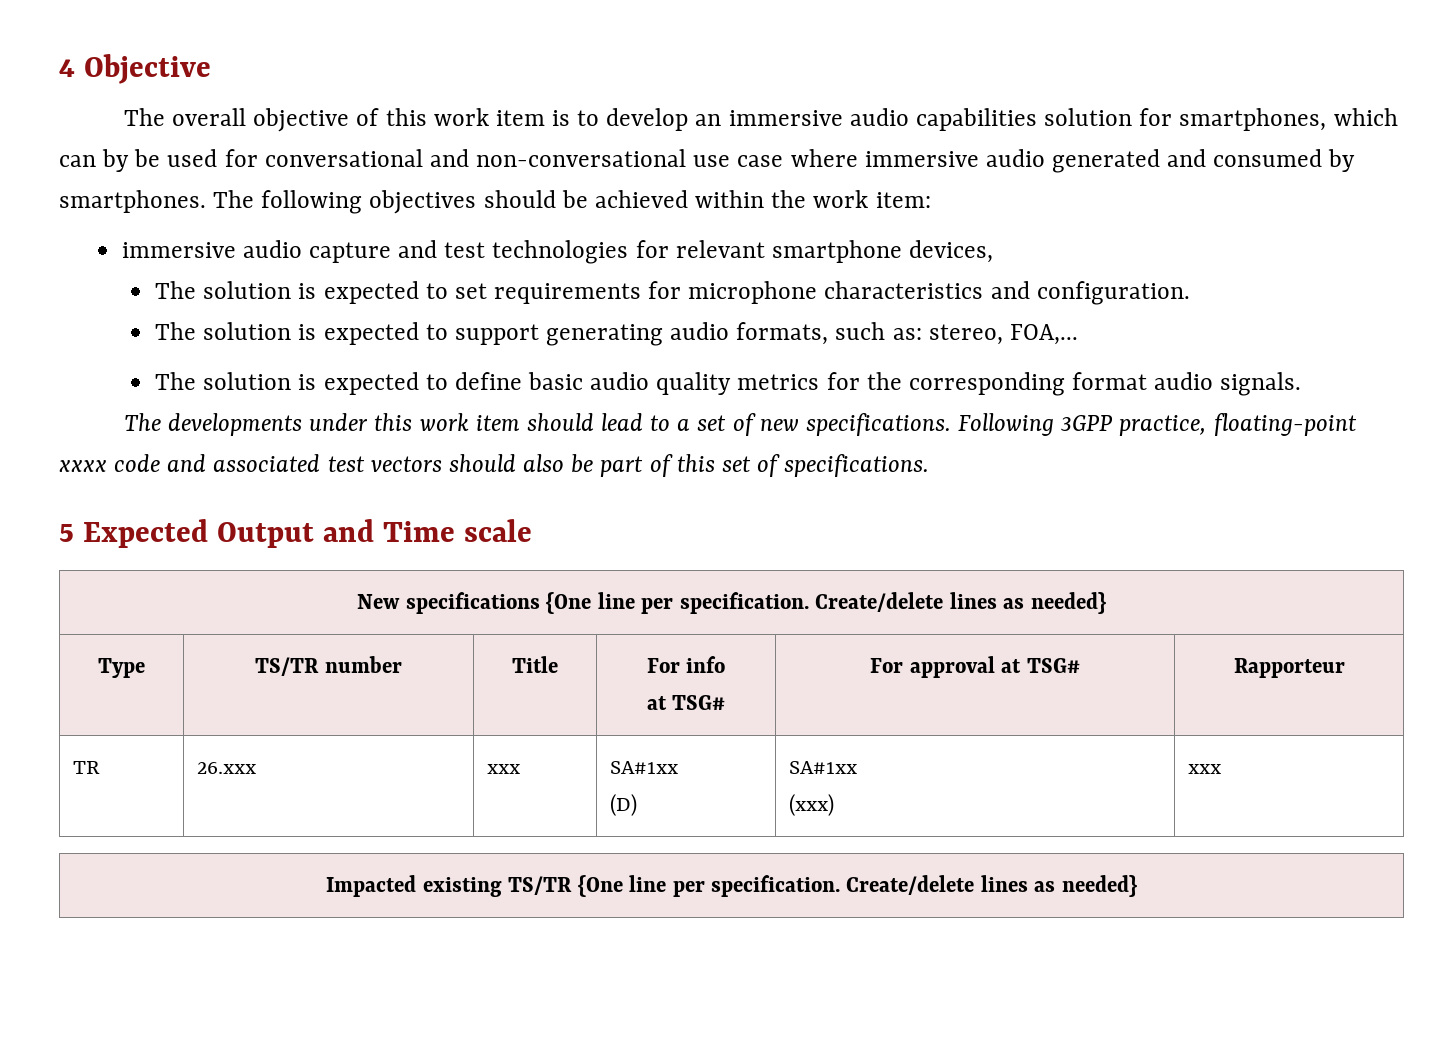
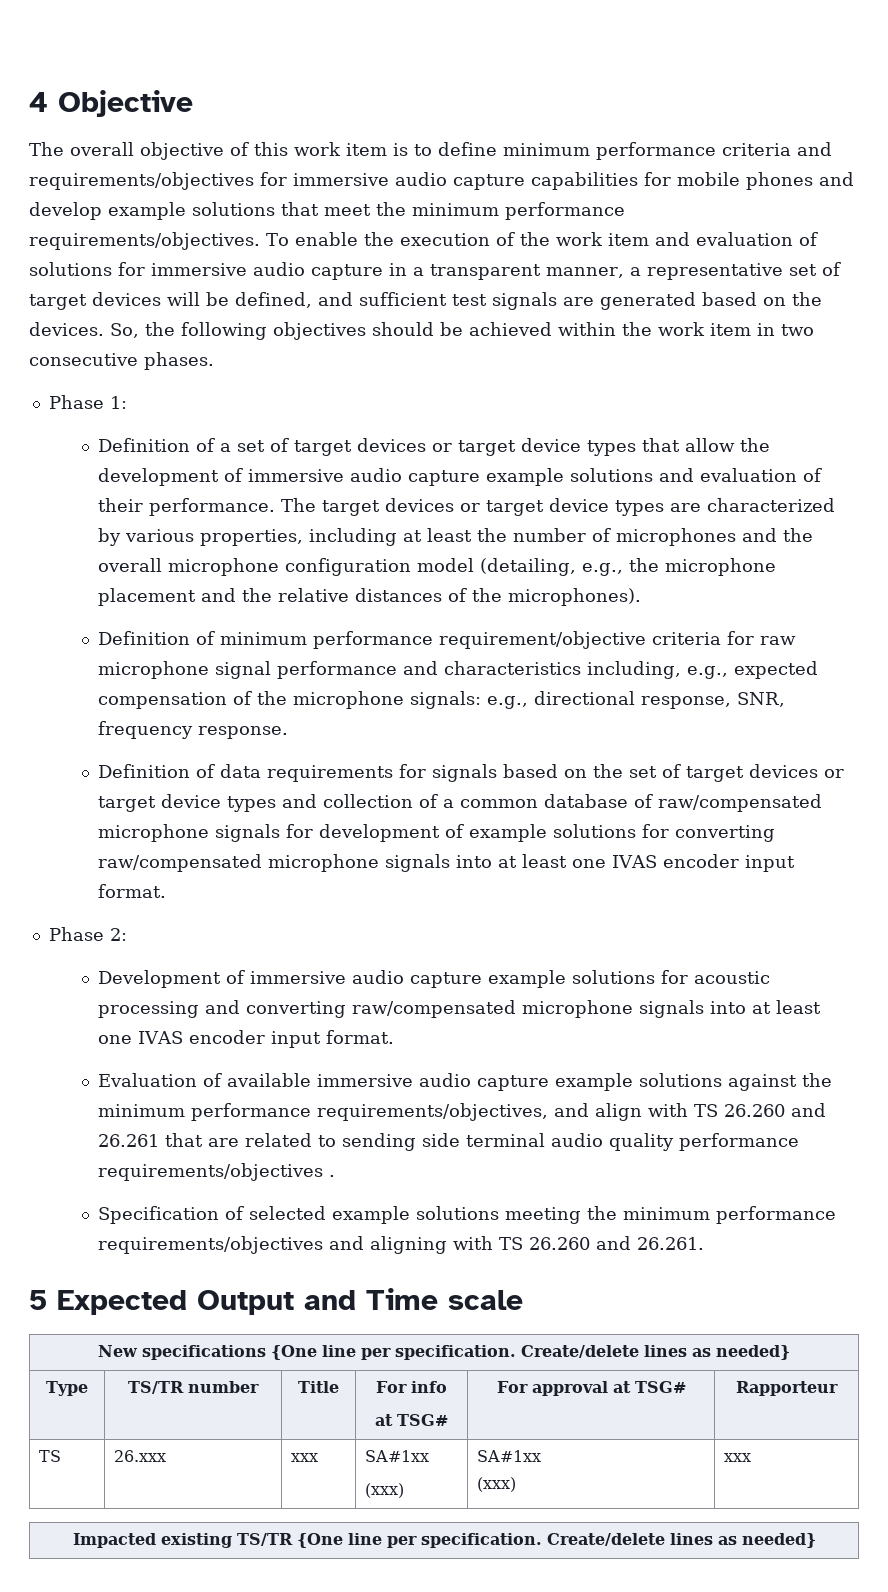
[606,108,1398,131] [59,149,1356,173] [59,190,255,213] develop an immersive audio capabilities solution for smartphones, which can by be used for conversational and non-conversational use case where immersive audio generated and consumed by smartphones. The -> [438,142,832,160] [29,172,854,190] [29,202,625,220] [29,232,818,250] [29,262,841,280] [29,292,822,310] [29,322,175,338] define minimum performance criteria and requirements/objectives for immersive audio capture capabilities for mobile phones and develop example solutions that meet the minimum performance requirements/objectives. To enable the execution of the work item and evaluation of solutions for immersive audio capture in a transparent manner, a representative set of target devices will be defined, and sufficient test signals are generated based on the devices. So, the
[875,192,931,208] [121,240,994,264] [155,281,1190,305] [155,322,1078,346] [155,372,1302,396] [123,413,1357,436] [59,454,930,477] item: // immersive audio capture and test technologies for relevant smartphone devices, // The solution is expected to set requirements for microphone characteristics and configuration. // The solution is expected to support generating audio formats, such as: stereo, FOA,... // The solution is expected to define basic audio quality metrics for the corresponding format audio signals. // The developments under this work item should lead to a set of new specifications. Following 3GPP practice, floating-point xxxx code and associated test vectors should also be part of this set of specifications. -> [710,323,814,336] [29,352,214,370] [48,395,127,409] [98,438,771,456] [98,468,823,486] [98,498,836,516] [98,528,814,546] [98,558,777,576] [98,588,642,606] [98,631,797,649] [98,661,819,679] [98,691,786,709] [98,721,289,739] [98,764,845,782] [98,794,823,812] [98,824,776,842] [98,854,795,872] [98,884,167,898] [48,927,127,941] [98,970,771,988] [98,1000,822,1018] [98,1030,394,1048] [98,1073,833,1091] [98,1103,827,1121] [98,1133,800,1151] [98,1163,336,1181] [98,1206,837,1224] [98,1236,705,1254] item in two consecutive phases. // Phase 1: // Definition of a set of target devices or target device types that allow the development of immersive audio capture example solutions and evaluation of their performance. The target devices or target device types are characterized by various properties, including at least the number of microphones and the overall microphone configuration model (detailing, e.g., the microphone placement and the relative distances of the microphones). // Definition of minimum performance requirement/objective criteria for raw microphone signal performance and characteristics including, e.g., expected compensation of the microphone signals: e.g., directional response, SNR, frequency response. // Definition of data requirements for signals based on the set of target devices or target device types and collection of a common database of raw/compensated microphone signals for development of example solutions for converting raw/compensated microphone signals into at least one IVAS encoder input format. // Phase 2: // Development of immersive audio capture example solutions for acoustic processing and converting raw/compensated microphone signals into at least one IVAS encoder input format. // Evaluation of available immersive audio capture example solutions against the minimum performance requirements/objectives, and align with TS 26.260 and 26.261 that are related to sending side terminal audio quality performance requirements/objectives . // Specification of selected example solutions meeting the minimum performance requirements/objectives and aligning with TS 26.260 and 26.261.
[73,761,101,774] TR -> [38,1450,61,1462] TS
[610,794,638,816] (D) -> [364,1483,404,1498] (xxx)

